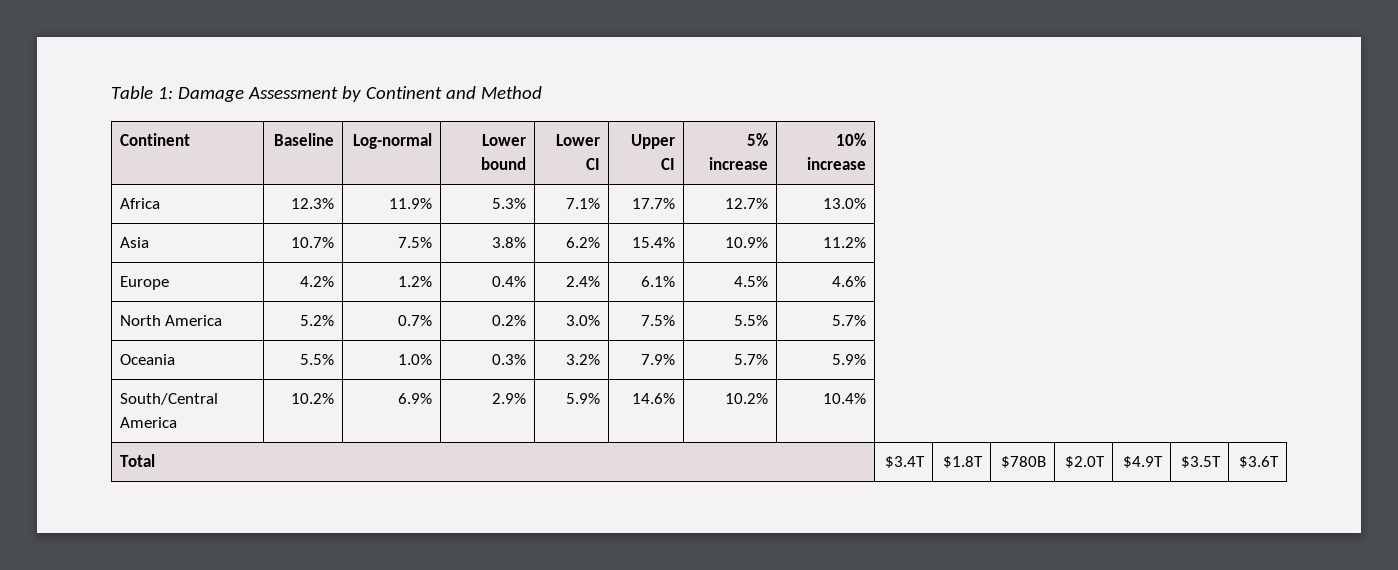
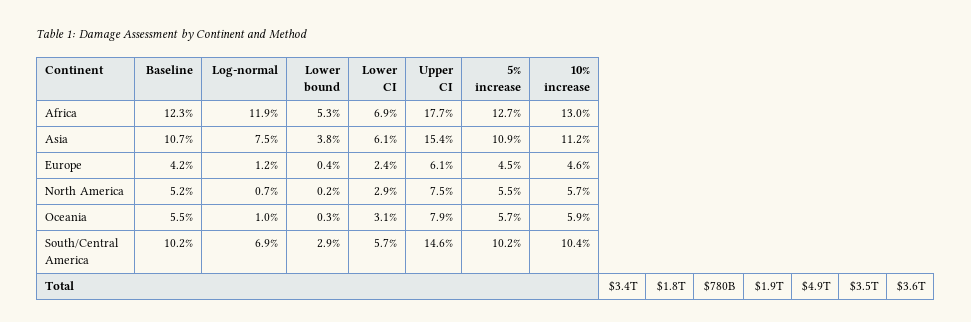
[566,198,601,209] 7.1% -> [373,109,397,117] 6.9%
[566,237,601,248] 6.2% -> [373,135,397,143] 6.1%
[566,315,601,326] 3.0% -> [373,187,397,196] 2.9%
[566,354,601,365] 3.2% -> [373,213,397,221] 3.1%
[566,393,601,404] 5.9% -> [373,238,397,247] 5.7%
[1065,456,1106,468] $2.0T -> [754,280,784,292] $1.9T

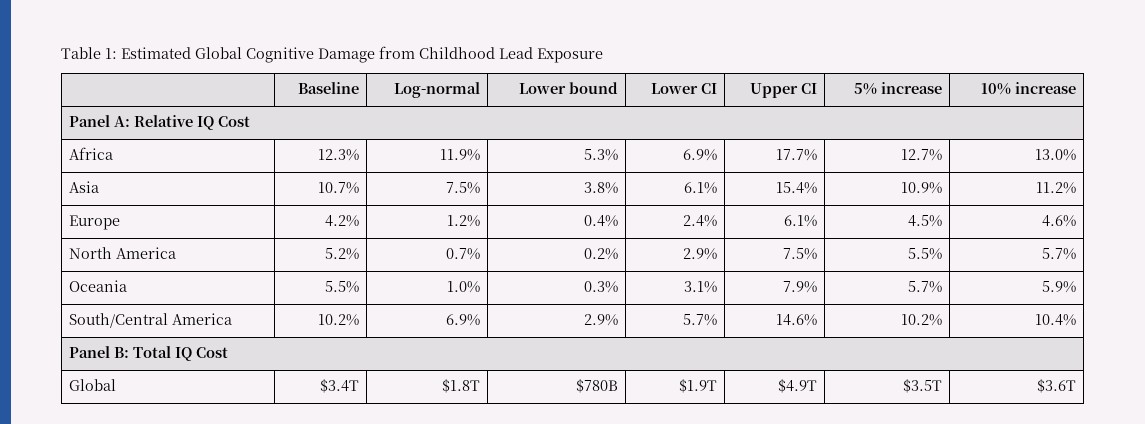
[78,29,307,41] [45,66,105,74] Damage Assessment by Continent and Method // Continent -> [121,46,603,63] Estimated Global Cognitive Damage from Childhood Lead Exposure //
(590, 87) none -> [69,115,251,130] // Panel A: Relative IQ Cost
(590, 243) none -> [69,346,130,358] Panel B:
(75, 285) none -> [175,347,229,361] [69,379,117,391] IQ Cost // Global

